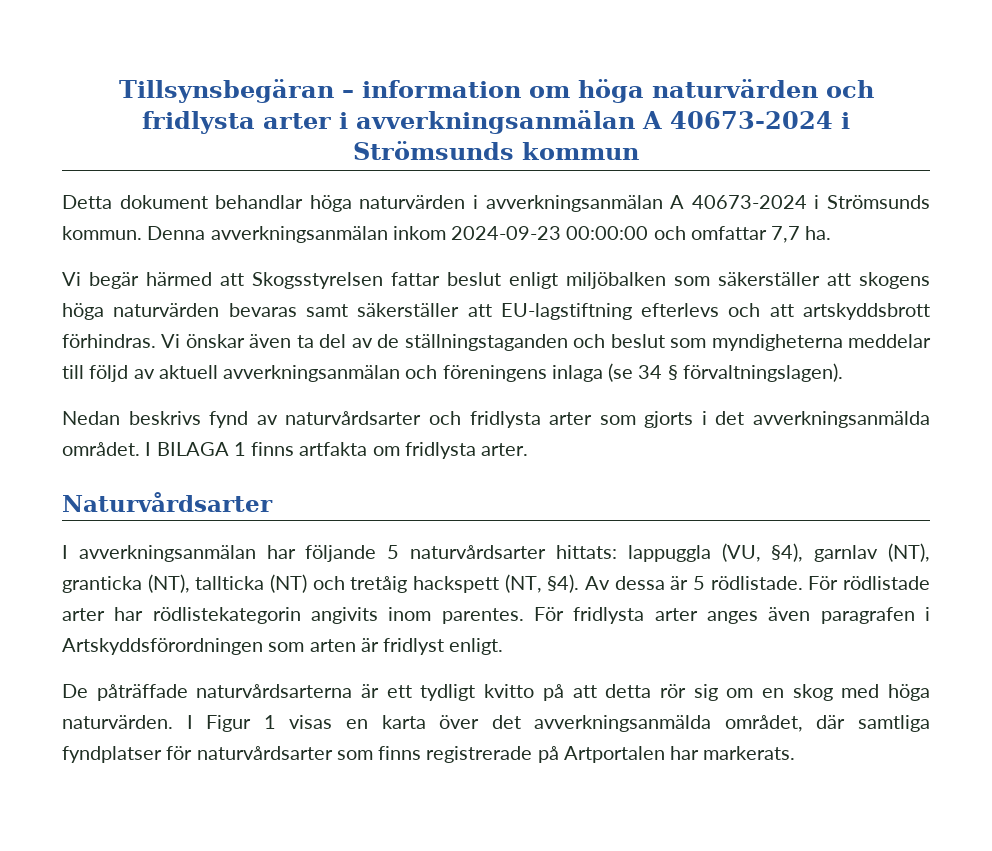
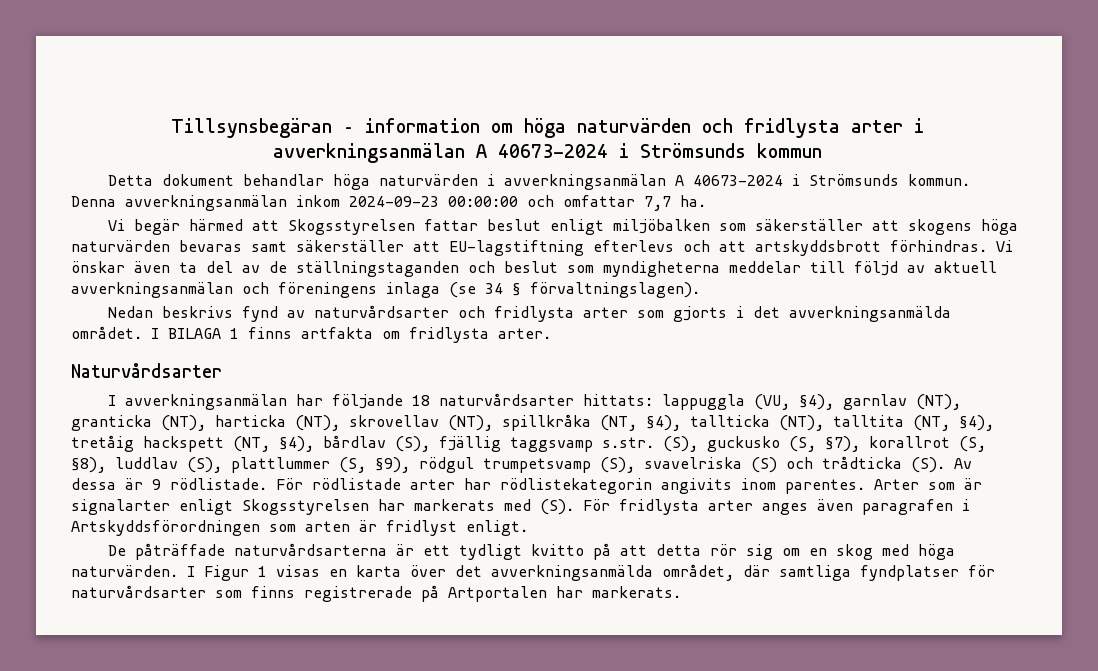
[387,545,400,559] 5 -> [412,395,431,406] 18
[195,574,580,593] tallticka (NT) och tretåig hackspett (NT, §4). -> [215,414,994,431] [71,435,986,452] [71,456,945,473] harticka (NT), skrovellav (NT), spillkråka (NT, §4), tallticka (NT), talltita (NT, §4), tretåig hackspett (NT, §4), bårdlav (S), fjällig taggsvamp s.str. (S), guckusko (S, §7), korallrot (S, §8), luddlav (S), plattlummer (S, §9), rödgul trumpetsvamp (S), svavelriska (S) och trådticka (S).
[692,576,705,590] 5 -> [152,479,161,490] 9
(524, 616) none -> [874,478,982,490] [71,499,574,515] Arter som är signalarter enligt Skogsstyrelsen har markerats med (S).

